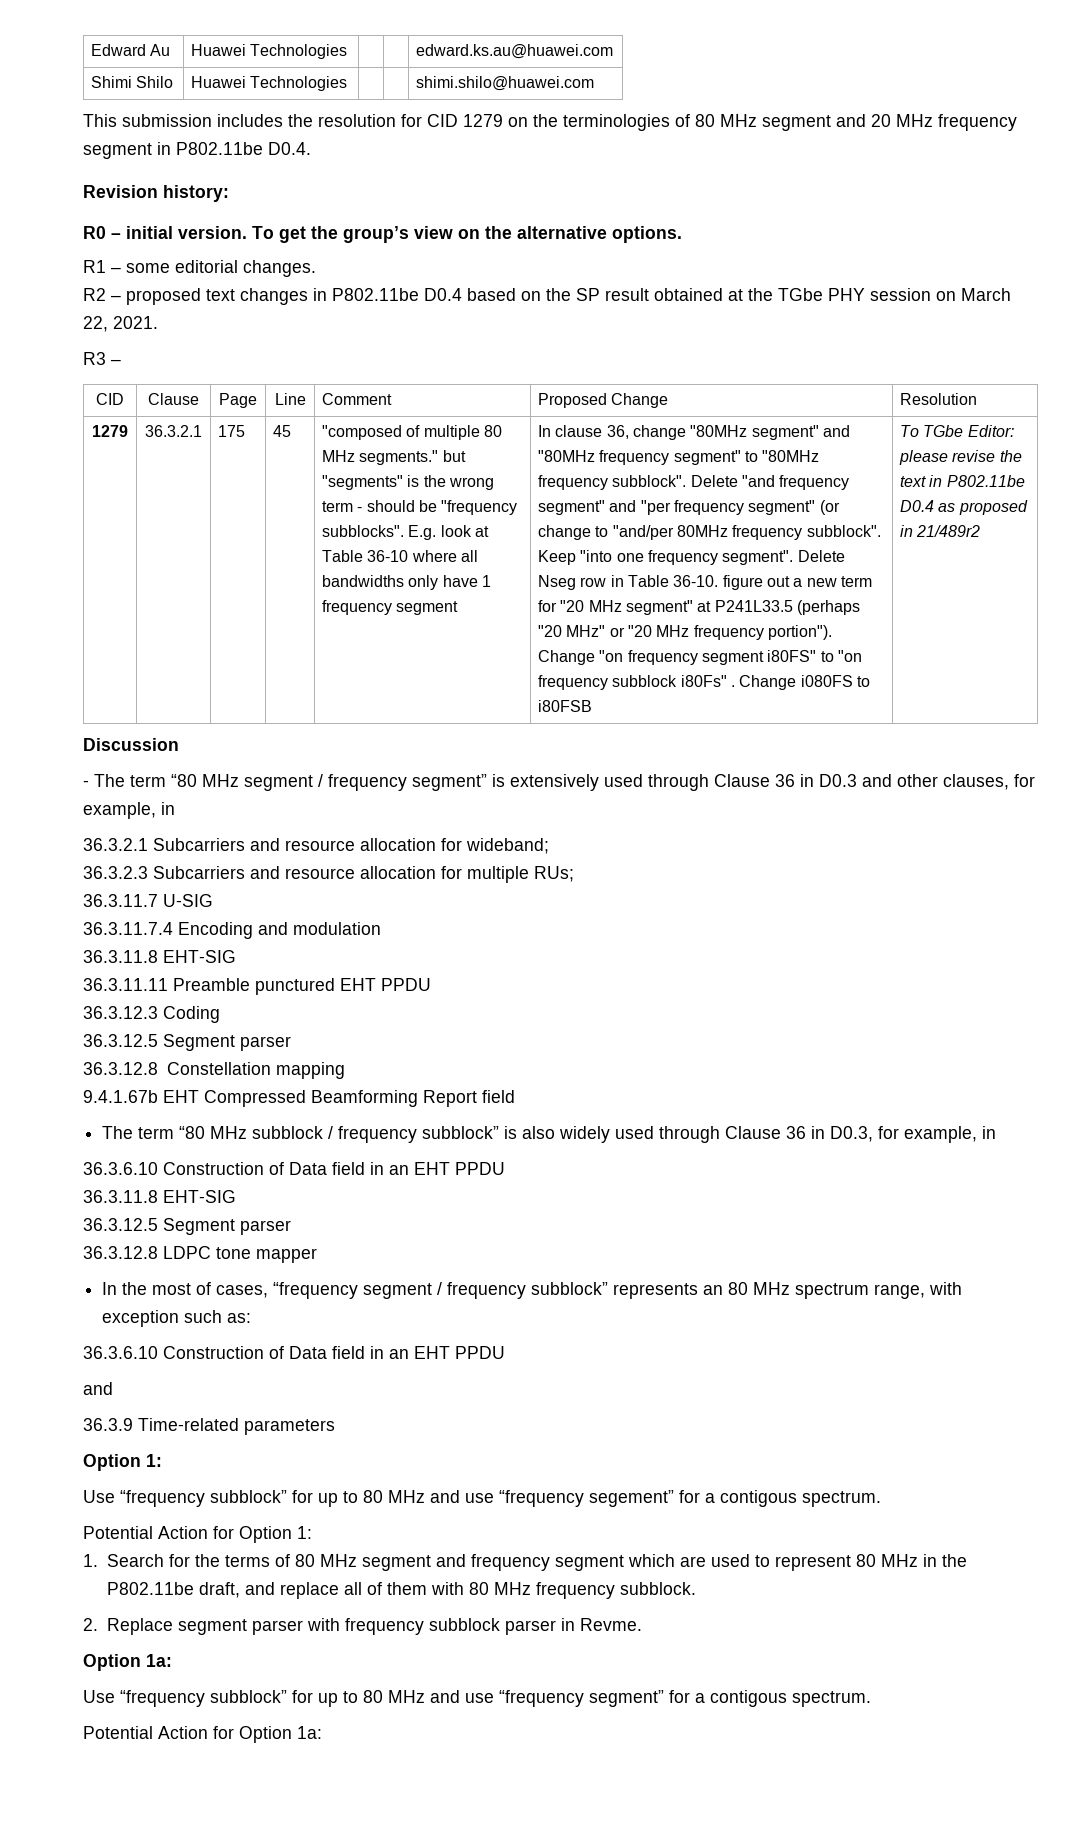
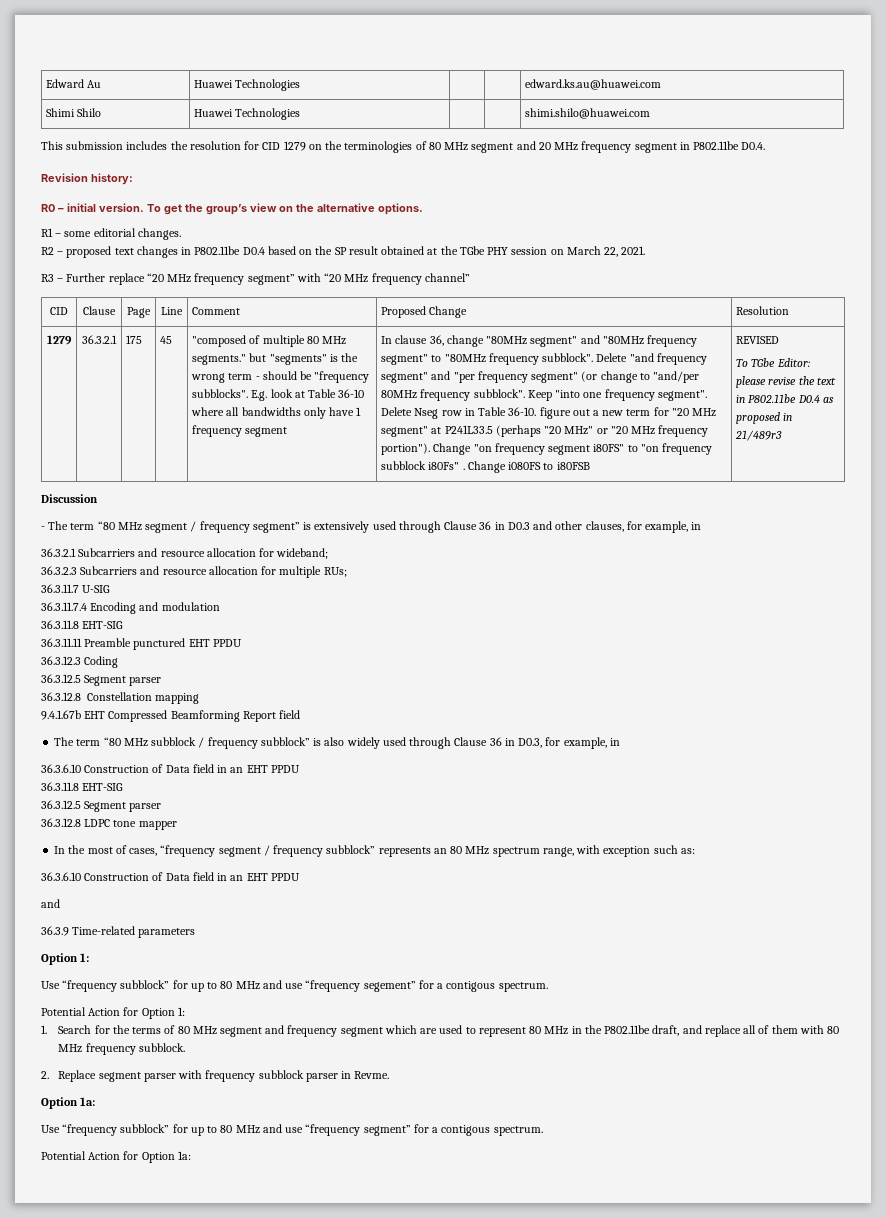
(121, 362) none -> [66,273,470,285] Further replace “20 MHz frequency segment” with “20 MHz frequency channel”
(593, 706) none -> [736,336,780,344] REVISED //
[916,525,981,537] 21/489r2 -> [735,430,783,441] 21/489r3

